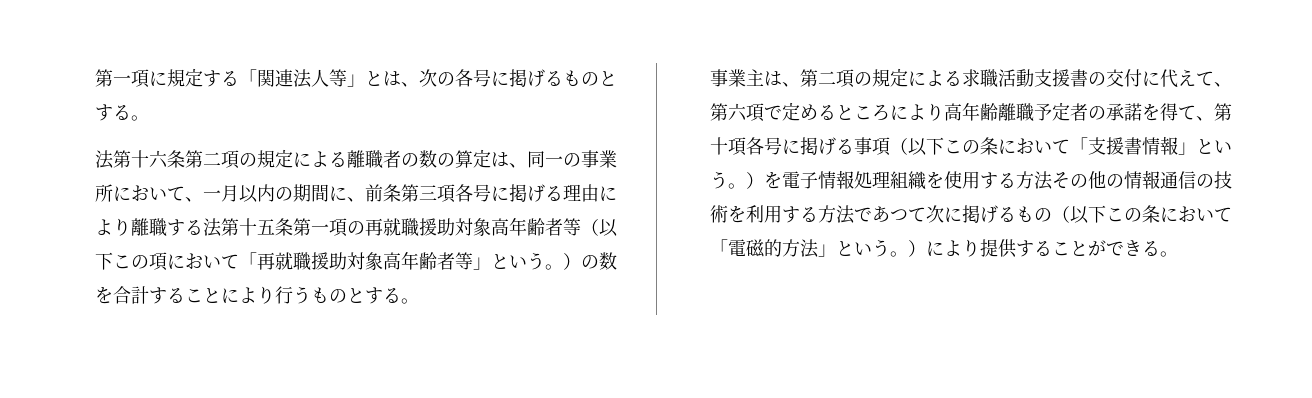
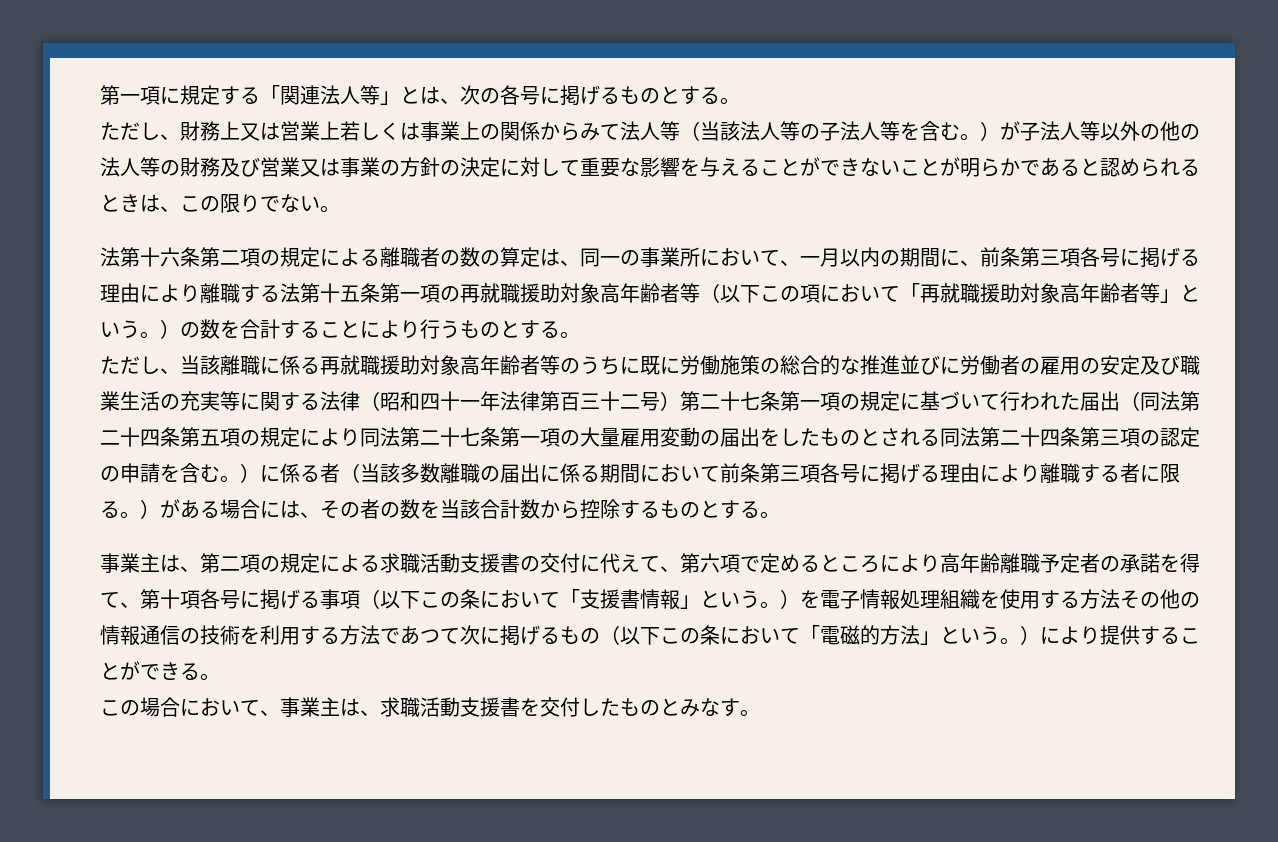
(150, 118) none -> [99,121,1200,141] [99,157,1200,177] [99,193,340,213] // ただし、財務上又は営業上若しくは事業上の関係からみて法人等（当該法人等の子法人等を含む。）が子法人等以外の他の法人等の財務及び営業又は事業の方針の決定に対して重要な影響を与えることができないことが明らかであると認められるときは、この限りでない。
(420, 301) none -> [99,355,1200,375] [99,391,1200,411] [99,427,1200,447] [99,463,1180,484] [99,499,780,519] // ただし、当該離職に係る再就職援助対象高年齢者等のうちに既に労働施策の総合的な推進並びに労働者の雇用の安定及び職業生活の充実等に関する法律（昭和四十一年法律第百三十二号）第二十七条第一項の規定に基づいて行われた届出（同法第二十四条第五項の規定により同法第二十七条第一項の大量雇用変動の届出をしたものとされる同法第二十四条第三項の認定の申請を含む。）に係る者（当該多数離職の届出に係る期間において前条第三項各号に掲げる理由により離職する者に限る。）がある場合には、その者の数を当該合計数から控除するものとする。
(1179, 254) none -> [99,697,760,717] // この場合において、事業主は、求職活動支援書を交付したものとみなす。

